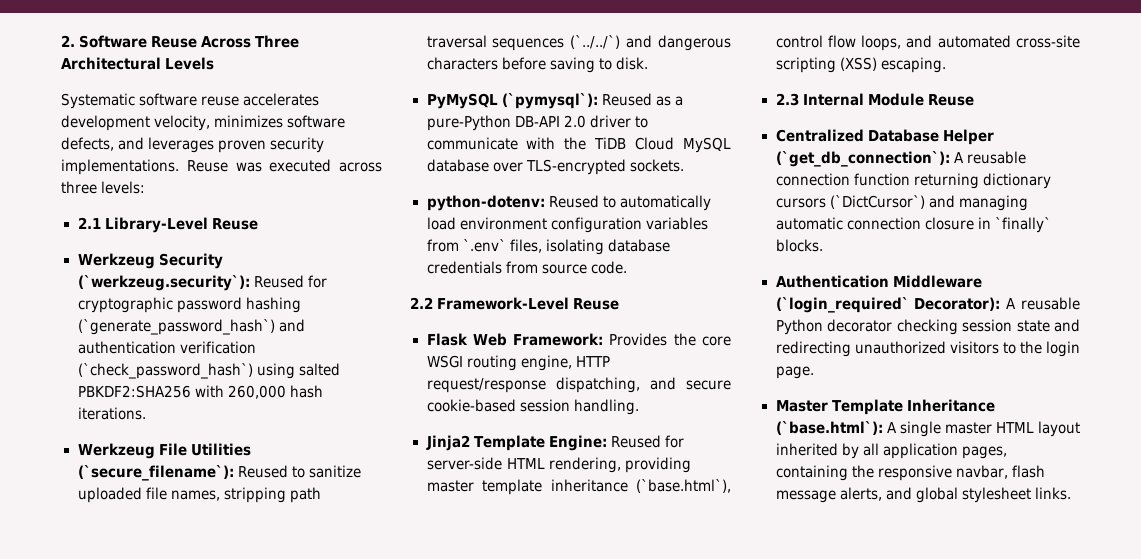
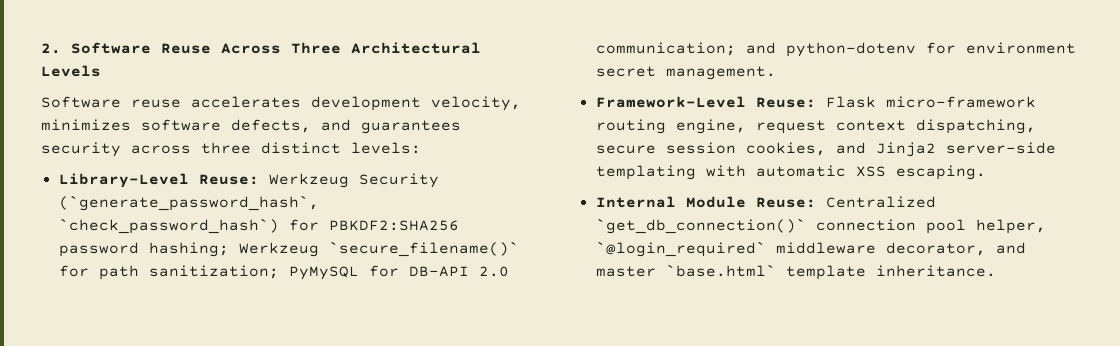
[61,93,198,109] Systematic software -> [41,96,121,108] Software
[148,137,325,153] [61,159,332,175] leverages proven security implementations. Reuse was executed -> [361,120,461,134] [41,142,121,157] guarantees security
(97, 187) none -> [261,142,341,154] distinct
[77,217,258,233] [77,253,223,269] [77,275,327,291] [77,297,301,313] [77,319,305,335] [77,341,256,354] [77,363,340,379] [77,385,323,399] [77,407,146,420] [77,443,251,459] [77,465,361,481] [77,487,321,503] [426,35,731,51] [426,57,648,73] [426,93,683,109] [426,115,648,131] [426,137,731,153] [426,159,684,175] [426,195,711,211] [426,217,708,233] [426,239,670,255] [426,261,627,274] [410,297,620,310] [426,333,731,346] [426,355,610,371] [426,377,731,393] [426,399,639,415] [425,435,684,451] [426,457,691,473] [426,479,731,495] [775,35,1080,51] [775,57,877,73] 2.1 Library-Level Reuse // Werkzeug Security (`werkzeug.security`): Reused for cryptographic password hashing (`generate_password_hash`) and authentication verification (`check_password_hash`) using salted PBKDF2:SHA256 with 260,000 hash iterations. // Werkzeug File Utilities (`secure_filename`): Reused to sanitize uploaded file names, stripping path traversal sequences (`../../`) and dangerous characters before saving to disk. // PyMySQL (`pymysql`): Reused as a pure-Python DB-API 2.0 driver to communicate with the TiDB Cloud MySQL database over TLS-encrypted sockets. // python-dotenv: Reused to automatically load environment configuration variables from `.env` files, isolating database credentials from source code. // 2.2 Framework-Level Reuse // Flask Web Framework: Provides the core WSGI routing engine, HTTP request/response dispatching, and secure cookie-based session handling. // Jinja2 Template Engine: Reused for server-side HTML rendering, providing master template inheritance (`base.html`), control flow loops, and automated cross-site scripting (XSS) -> [58,173,439,188] [58,195,319,211] [58,218,459,234] [58,241,519,257] [58,265,509,280] [595,42,1076,57] [595,66,776,80] [595,96,1036,108] [595,119,1036,134] [595,142,1056,157] [595,165,886,180] Library-Level Reuse: Werkzeug Security (`generate_password_hash`, `check_password_hash`) for PBKDF2:SHA256 password hashing; Werkzeug `secure_filename()` for path sanitization; PyMySQL for DB-API 2.0 communication; and python-dotenv for environment secret management. // Framework-Level Reuse: Flask micro-framework routing engine, request context dispatching, secure session cookies, and Jinja2 server-side templating with automatic XSS
[775,93,799,106] 2.3 -> (986, 172) none
[927,94,974,106] [775,129,994,145] [775,151,1026,167] [775,173,1051,189] [775,195,1028,211] [775,217,1051,233] [775,239,823,252] [775,275,982,288] [775,297,1080,313] [775,319,1080,335] [775,341,1080,357] [775,366,814,379] [775,399,995,415] [775,421,1080,437] [775,443,1007,459] [775,465,1045,481] [775,487,1071,503] Reuse // Centralized Database Helper (`get_db_connection`): A reusable connection function returning dictionary cursors (`DictCursor`) and managing automatic connection closure in `finally` blocks. // Authentication Middleware (`login_required` Decorator): A reusable Python decorator checking session state and redirecting unauthorized visitors to the login page. // Master Template Inheritance (`base.html`): A single master HTML layout inherited by all application pages, containing the responsive navbar, flash message alerts, and global stylesheet links. -> [755,196,936,208] [595,218,1046,234] [595,241,1026,257] [595,264,996,280] Reuse: Centralized `get_db_connection()` connection pool helper, `@login_required` middleware decorator, and master `base.html` template inheritance.

